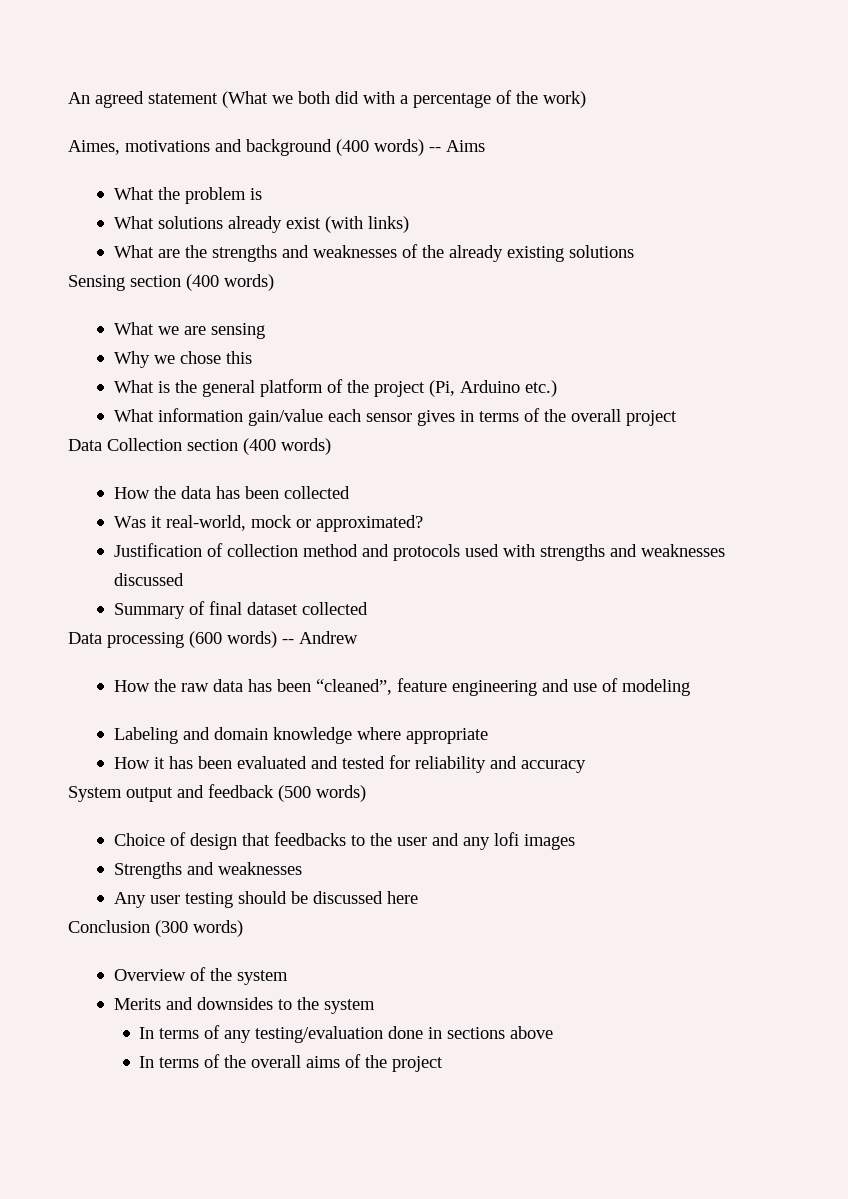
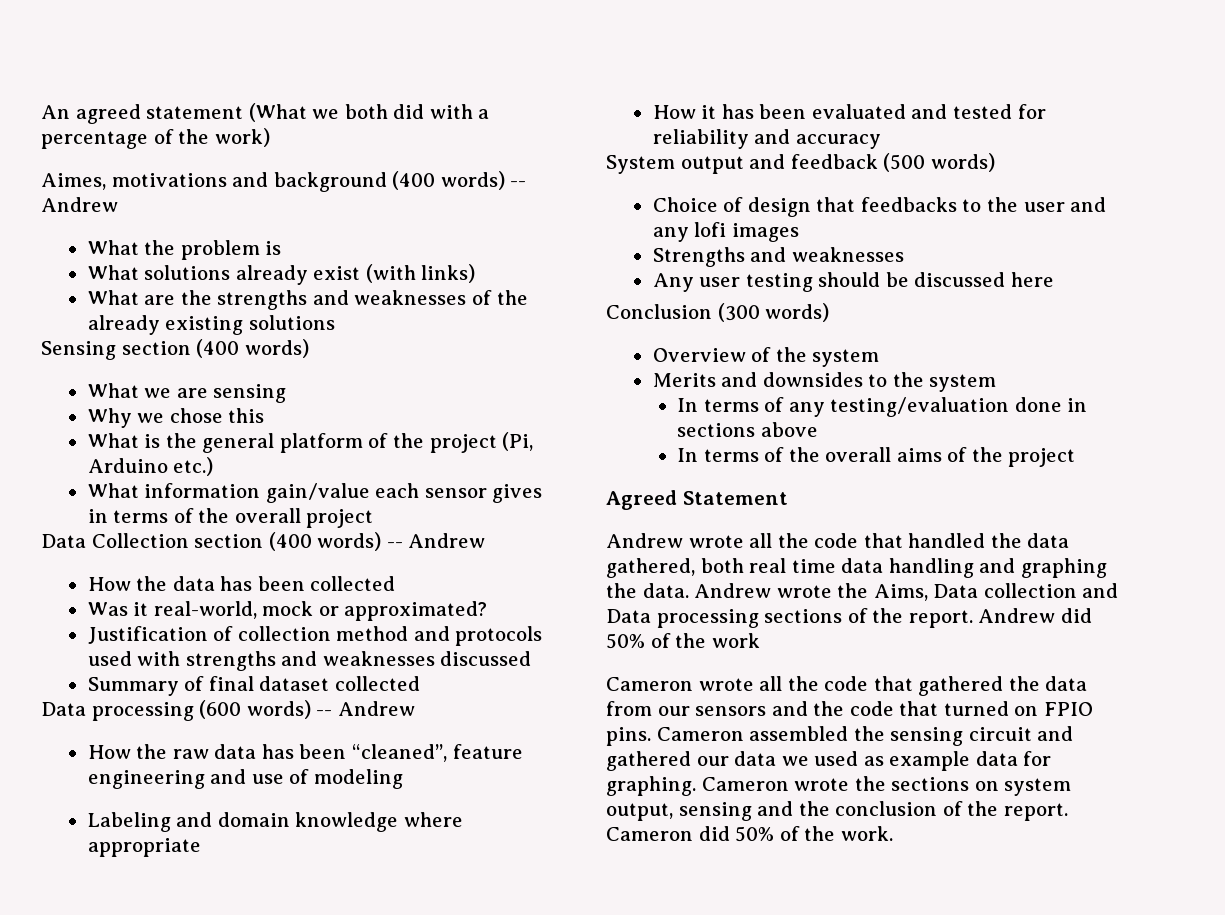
[446,140,485,152] Aims -> [41,197,118,212] Andrew
(331, 446) none -> [386,533,486,548] -- Andrew
(444, 1064) none -> [606,490,788,510] [606,533,1070,548] [606,558,1107,578] [606,583,1119,601] [606,608,1092,628] [606,633,760,649] [606,676,1088,696] [606,701,1093,716] [606,726,1074,746] [606,751,1052,771] [606,776,1072,796] [606,801,1068,821] [606,826,893,842] // Agreed Statement // Andrew wrote all the code that handled the data gathered, both real time data handling and graphing the data. Andrew wrote the Aims, Data collection and Data processing sections of the report. Andrew did 50% of the work // Cameron wrote all the code that gathered the data from our sensors and the code that turned on FPIO pins. Cameron assembled the sensing circuit and gathered our data we used as example data for graphing. Cameron wrote the sections on system output, sensing and the conclusion of the report. Cameron did 50% of the work.

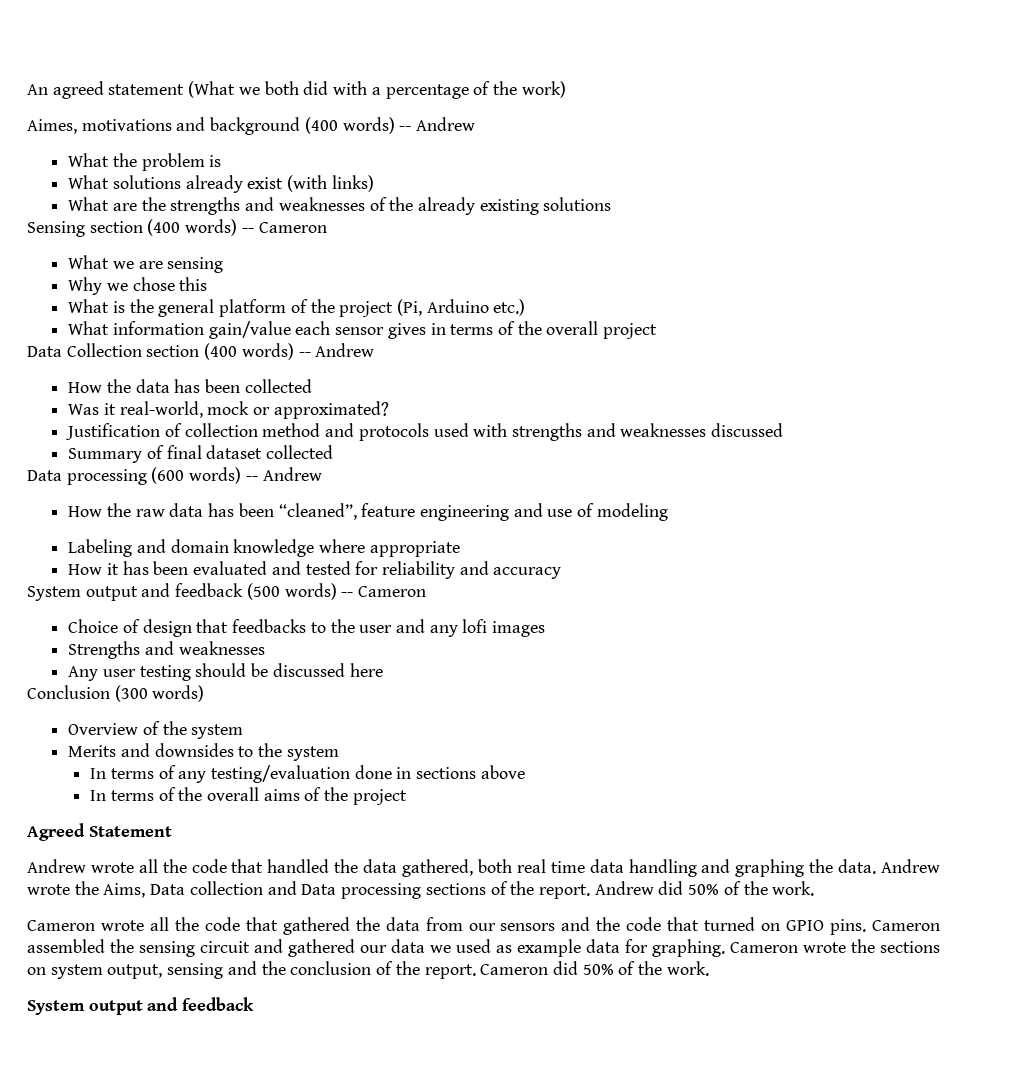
(309, 348) none -> [241,222,327,233] -- Cameron
(995, 162) none -> [341,586,427,597] -- Cameron
[711,633,760,648] work -> [772,881,815,896] work.
[1043,702,1093,716] FPIO -> [786,920,825,931] GPIO
(893, 833) none -> [27,997,255,1015] // System output and feedback

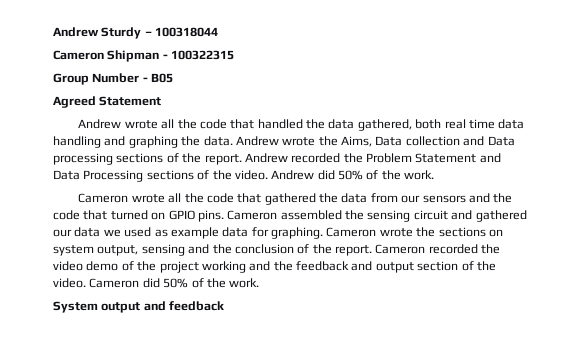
[27,81,566,99] [27,117,476,135] [68,153,222,171] [68,175,374,193] [68,197,612,215] [27,219,327,237] [68,255,224,273] [68,277,208,295] [68,299,526,317] [68,321,658,339] [27,343,375,360] [68,379,312,393] [68,401,389,419] [66,423,784,441] [68,445,334,463] [27,467,322,485] [68,503,668,521] [68,539,460,557] [68,561,562,579] [27,583,427,601] [68,619,546,637] [68,641,265,659] [68,663,383,681] [27,685,205,702] [68,721,244,739] [68,743,339,761] [90,765,525,783] [90,787,407,805] An agreed statement (What we both did with a percentage of the work) // Aimes, motivations and background (400 words) -- Andrew // What the problem is // What solutions already exist (with links) // What are the strengths and weaknesses of the already existing solutions // Sensing section (400 words) -- Cameron // What we are sensing // Why we chose this // What is the general platform of the project (Pi, Arduino etc.) // What information gain/value each sensor gives in terms of the overall project // Data Collection section (400 words) -- Andrew // How the data has been collected // Was it real-world, mock or approximated? // Justification of collection method and protocols used with strengths and weaknesses discussed // Summary of final dataset collected // Data processing (600 words) -- Andrew // How the raw data has been “cleaned”, feature engineering and use of modeling // Labeling and domain knowledge where appropriate // How it has been evaluated and tested for reliability and accuracy // System output and feedback (500 words) -- Cameron // Choice of design that feedbacks to the user and any lofi images // Strengths and weaknesses // Any user testing should be discussed here // Conclusion (300 words) // Overview of the system // Merits and downsides to the system // In terms of any testing/evaluation done in sections above // In terms of the overall aims of the project -> [53,27,219,39] [53,50,235,62] [53,73,174,85] Andrew Sturdy – 100318044 // Cameron Shipman - 100322315 // Group Number - B05
(654, 888) none -> [291,153,501,163] [53,170,315,182] recorded the Problem Statement and Data Processing sections of the video. Andrew
(549, 969) none -> [428,244,501,254] [53,261,496,273] [53,278,140,288] recorded the video demo of the project working and the feedback and output section of the video. Cameron

